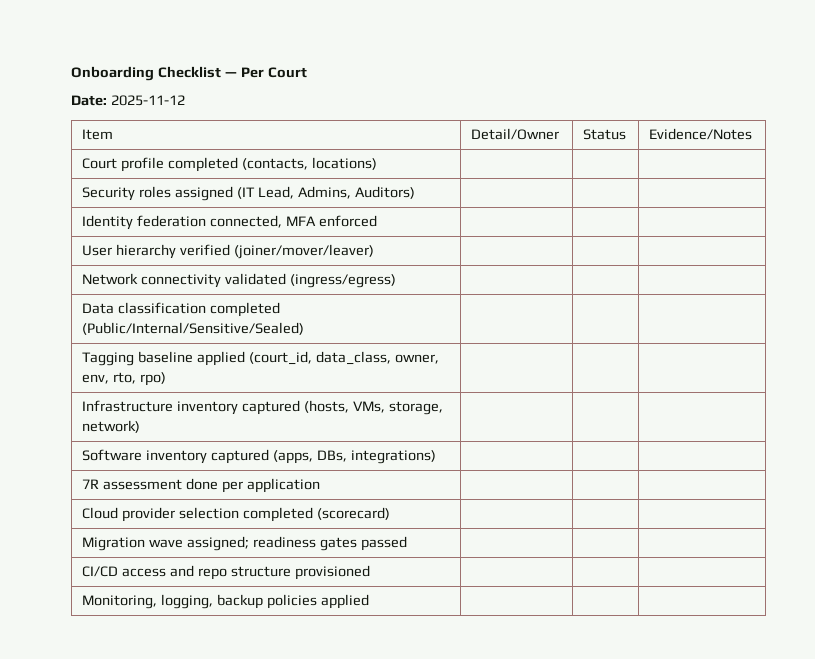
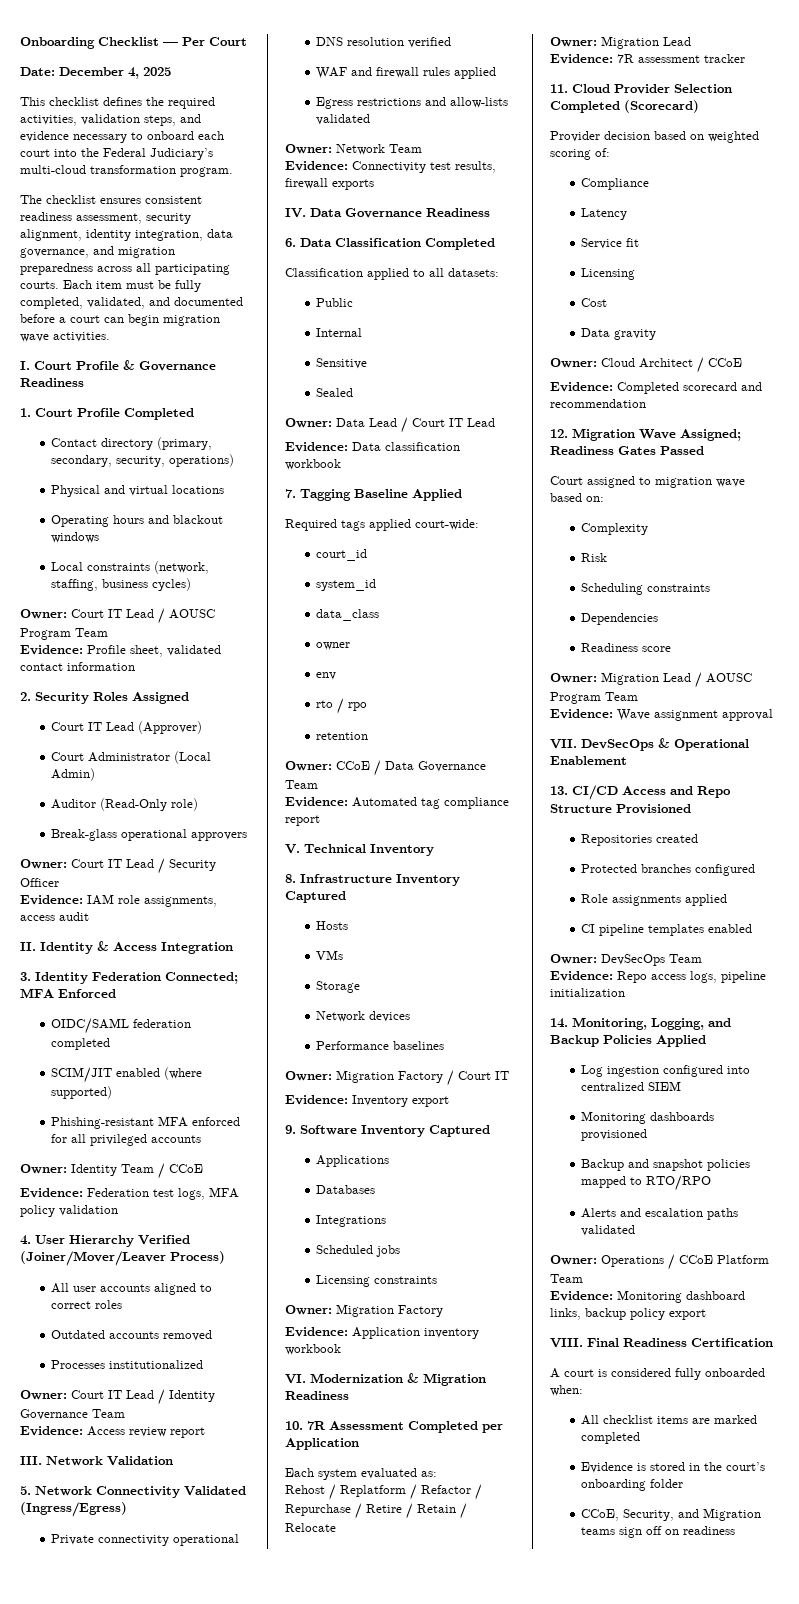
[110,95,185,106] [82,129,114,140] [471,128,560,140] [583,129,627,140] [649,128,753,140] [82,157,377,172] [82,186,415,201] [82,215,377,230] [82,244,374,259] [82,273,396,288] [82,302,281,317] [82,322,305,335] [82,351,439,366] [82,372,167,386] [82,400,443,415] [82,420,141,433] [82,449,436,464] [82,478,320,493] [82,507,390,522] [82,536,407,551] [82,565,370,580] [82,594,369,609] 2025-11-12 // Item | Detail/Owner | Status | Evidence/Notes // Court profile completed (contacts, locations) | | | // Security roles assigned (IT Lead, Admins, Auditors) | | | // Identity federation connected, MFA enforced | | | // User hierarchy verified (joiner/mover/leaver) | | | // Network connectivity validated (ingress/egress) | | | // Data classification completed (Public/Internal/Sensitive/Sealed) | | | // Tagging baseline applied (court_id, data_class, owner, env, rto, rpo) | | | // Infrastructure inventory captured (hosts, VMs, storage, network) | | | // Software inventory captured (apps, DBs, integrations) | | | // 7R assessment done per application | | | // Cloud provider selection completed (scorecard) | | | // Migration wave assigned; readiness gates passed | | | // CI/CD access and repo structure provisioned | | | // Monitoring, logging, backup policies applied | | | -> [59,67,171,79] [20,97,215,109] [20,114,201,126] [20,131,224,143] [20,148,213,160] [20,165,233,177] [20,195,202,204] [20,212,191,224] [20,229,233,241] [20,246,175,258] [20,263,230,275] [20,280,201,292] [20,297,243,309] [20,314,220,326] [20,332,110,342] [20,360,216,371] [20,378,84,387] [20,408,194,420] [51,437,213,450] [51,454,235,467] [51,485,225,497] [51,515,224,527] [51,532,100,543] [51,561,210,574] [51,578,192,591] [20,608,215,624] [20,628,108,640] [20,645,221,657] [20,662,135,671] [20,692,189,704] [51,721,203,734] [51,751,212,764] [51,768,96,781] [51,798,199,811] [51,829,248,841] [20,858,216,874] [20,878,59,887] [20,894,217,907] [20,912,89,921] [20,941,233,954] [20,972,238,984] [20,988,116,998] [51,1018,192,1034] [51,1038,111,1050] [51,1067,203,1083] [51,1086,113,1099] [51,1116,241,1129] [51,1134,202,1146] [20,1163,203,1179] [20,1187,239,1200] [20,1205,118,1217] [20,1235,190,1247] [20,1251,225,1266] [51,1283,213,1295] [51,1300,123,1309] [51,1330,213,1341] [51,1360,204,1369] [20,1389,215,1405] [20,1409,125,1420] [20,1426,205,1438] [20,1456,173,1466] [20,1486,246,1498] [20,1502,127,1517] [51,1534,240,1546] [316,37,452,48] [316,67,497,79] [316,97,509,109] [316,114,371,125] [285,144,422,155] [285,161,496,173] [285,178,374,190] [285,208,490,218] [285,238,495,250] [285,268,499,280] [316,298,354,307] [316,328,363,337] [316,358,368,369] [316,388,354,397] [285,417,495,433] [285,442,460,452] [285,459,341,470] [285,489,462,501] [285,519,479,531] [316,549,368,561] [316,579,377,591] [316,609,380,621] [316,642,351,650] [316,672,337,680] [316,698,368,714] [316,732,369,740] [285,760,486,776] [285,780,318,789] [285,797,509,809] [285,815,320,826] [285,844,434,856] [285,874,460,886] [285,891,346,903] [316,921,349,930] [316,950,344,960] [316,981,361,993] [316,1011,411,1022] [316,1041,445,1050] [285,1070,509,1086] [285,1095,449,1107] [285,1125,490,1137] [316,1155,390,1167] [316,1185,376,1194] [316,1215,387,1227] [316,1245,401,1257] [316,1275,438,1287] [285,1304,443,1317] [285,1327,479,1339] [285,1344,341,1355] [285,1373,486,1386] [285,1391,349,1400] [285,1421,503,1433] [285,1438,359,1450] [285,1468,437,1480] [285,1484,482,1500] [285,1503,467,1519] [285,1523,336,1532] [550,36,691,49] [550,54,745,64] [550,84,732,94] [550,100,699,113] [550,131,759,143] [550,148,610,160] [581,178,650,190] [581,208,628,220] [581,238,640,249] [581,268,636,280] [581,298,608,307] [581,328,657,340] [550,357,742,373] [550,382,762,394] [550,399,646,408] [550,428,741,441] [550,446,704,455] [550,476,745,488] [550,493,604,502] [581,523,649,535] [581,553,608,562] [581,583,711,595] [581,613,659,625] [581,643,672,652] [550,672,752,688] [550,692,638,704] [550,709,773,721] [550,738,749,751] [550,756,627,765] [550,785,731,800] [550,804,691,814] [581,834,699,846] [581,864,756,876] [581,894,728,906] [581,924,753,936] [550,954,702,966] [550,971,766,983] [550,988,625,997] [550,1017,731,1030] [550,1035,706,1047] [581,1065,751,1077] [581,1081,682,1091] [581,1111,715,1124] [581,1129,648,1141] [581,1159,751,1171] [581,1175,712,1191] [581,1208,739,1220] [581,1225,636,1236] [550,1254,769,1270] [550,1274,583,1283] [550,1290,745,1303] [550,1308,706,1320] [550,1338,773,1348] [550,1368,765,1380] [550,1385,583,1396] [581,1415,758,1425] [581,1432,641,1444] [581,1462,766,1473] [581,1479,684,1491] [581,1508,762,1521] [581,1526,736,1538] December 4, 2025 // This checklist defines the required activities, validation steps, and evidence necessary to onboard each court into the Federal Judiciary’s multi-cloud transformation program. // The checklist ensures consistent readiness assessment, security alignment, identity integration, data governance, and migration preparedness across all participating courts. Each item must be fully completed, validated, and documented before a court can begin migration wave activities. // I. Court Profile & Governance Readiness // 1. Court Profile Completed // Contact directory (primary, secondary, security, operations) // Physical and virtual locations // Operating hours and blackout windows // Local constraints (network, staffing, business cycles) // Owner: Court IT Lead / AOUSC Program Team // Evidence: Profile sheet, validated contact information // 2. Security Roles Assigned // Court IT Lead (Approver) // Court Administrator (Local Admin) // Auditor (Read-Only role) // Break-glass operational approvers // Owner: Court IT Lead / Security Officer // Evidence: IAM role assignments, access audit // II. Identity & Access Integration // 3. Identity Federation Connected; MFA Enforced // OIDC/SAML federation completed // SCIM/JIT enabled (where supported) // Phishing-resistant MFA enforced for all privileged accounts // Owner: Identity Team / CCoE // Evidence: Federation test logs, MFA policy validation // 4. User Hierarchy Verified (Joiner/Mover/Leaver Process) // All user accounts aligned to correct roles // Outdated accounts removed // Processes institutionalized // Owner: Court IT Lead / Identity Governance Team // Evidence: Access review report // III. Network Validation // 5. Network Connectivity Validated (Ingress/Egress) // Private connectivity operational // DNS resolution verified // WAF and firewall rules applied // Egress restrictions and allow-lists validated // Owner: Network Team // Evidence: Connectivity test results, firewall exports // IV. Data Governance Readiness // 6. Data Classification Completed // Classification applied to all datasets: // Public // Internal // Sensitive // Sealed // Owner: Data Lead / Court IT Lead // Evidence: Data classification workbook // 7. Tagging Baseline Applied // Required tags applied court-wide: // court_id // system_id // data_class // owner // env // rto / rpo // retention // Owner: CCoE / Data Governance Team // Evidence: Automated tag compliance report // V. Technical Inventory // 8. Infrastructure Inventory Captured // Hosts // VMs // Storage // Network devices // Performance baselines // Owner: Migration Factory / Court IT // Evidence: Inventory export // 9. Software Inventory Captured // Applications // Databases // Integrations // Scheduled jobs // Licensing constraints // Owner: Migration Factory // Evidence: Application inventory workbook // VI. Modernization & Migration Readiness // 10. 7R Assessment Completed per Application // Each system evaluated as: // Rehost / Replatform / Refactor / Repurchase / Retire / Retain / Relocate // Owner: Migration Lead // Evidence: 7R assessment tracker // 11. Cloud Provider Selection Completed (Scorecard) // Provider decision based on weighted scoring of: // Compliance // Latency // Service fit // Licensing // Cost // Data gravity // Owner: Cloud Architect / CCoE // Evidence: Completed scorecard and recommendation // 12. Migration Wave Assigned; Readiness Gates Passed // Court assigned to migration wave based on: // Complexity // Risk // Scheduling constraints // Dependencies // Readiness score // Owner: Migration Lead / AOUSC Program Team // Evidence: Wave assignment approval // VII. DevSecOps & Operational Enablement // 13. CI/CD Access and Repo Structure Provisioned // Repositories created // Protected branches configured // Role assignments applied // CI pipeline templates enabled // Owner: DevSecOps Team // Evidence: Repo access logs, pipeline initialization // 14. Monitoring, Logging, and Backup Policies Applied // Log ingestion configured into centralized SIEM // Monitoring dashboards provisioned // Backup and snapshot policies mapped to RTO/RPO // Alerts and escalation paths validated // Owner: Operations / CCoE Platform Team // Evidence: Monitoring dashboard links, backup policy export // VIII. Final Readiness Certification // A court is considered fully onboarded when: // All checklist items are marked completed // Evidence is stored in the court’s onboarding folder // CCoE, Security, and Migration teams sign off on readiness

